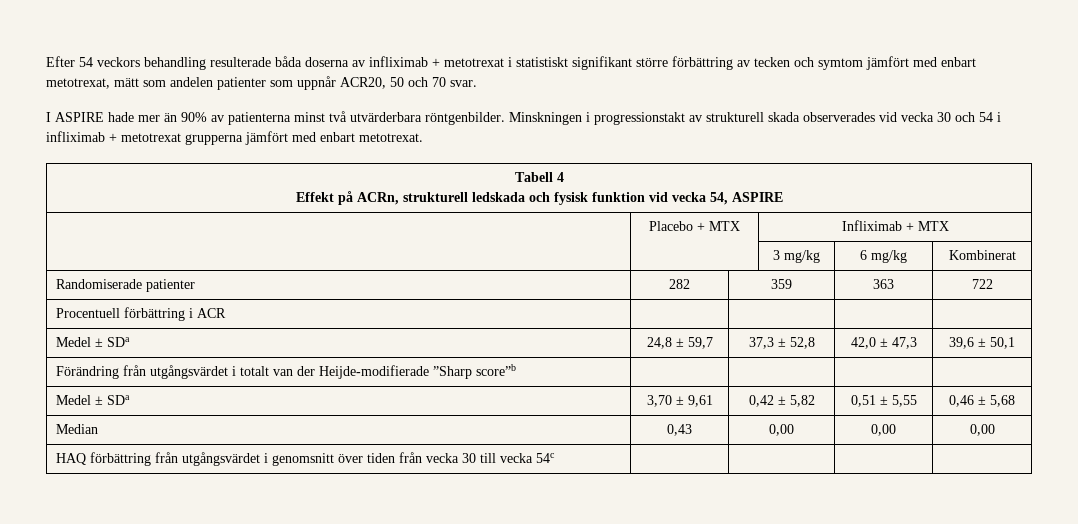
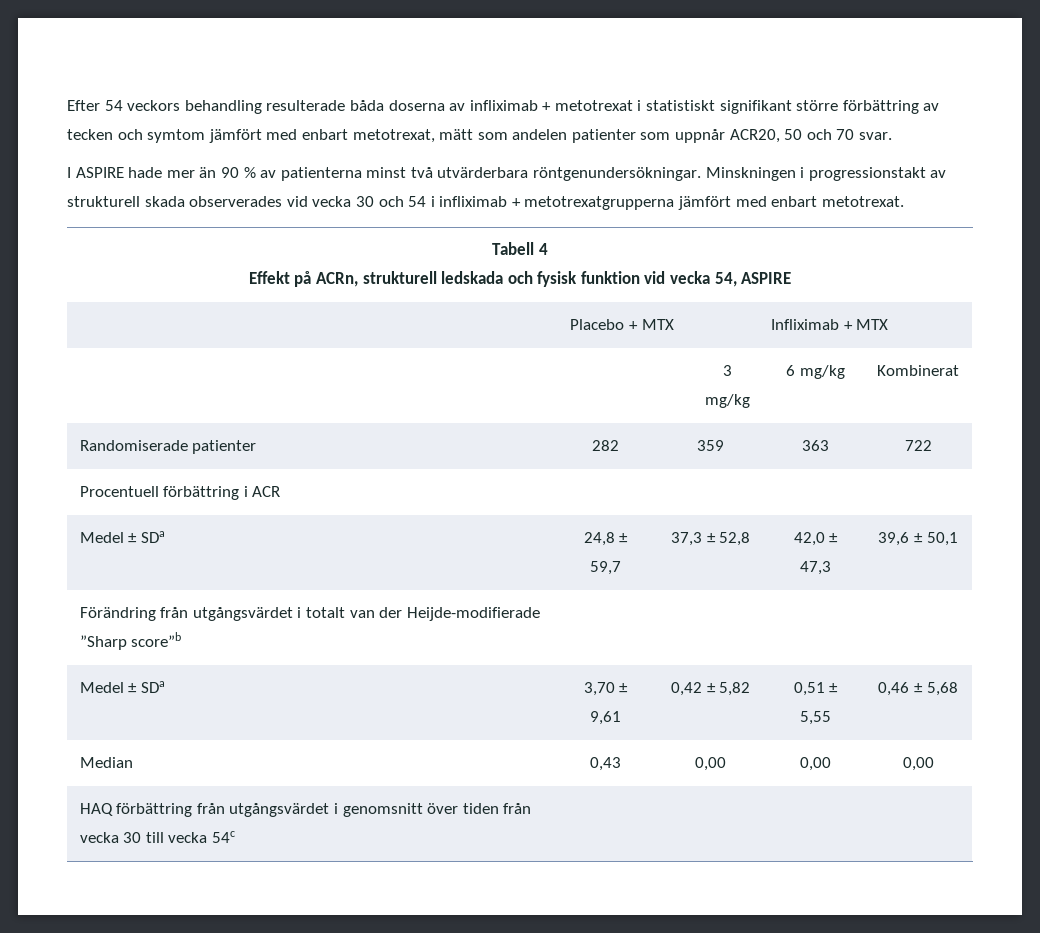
[181,112,207,122] 90% -> [220,167,256,178] 90 %
[425,112,505,125] röntgenbilder. -> [533,167,702,181] röntgenundersökningar.
[121,133,243,145] metotrexat grupperna -> [524,196,675,210] metotrexatgrupperna

